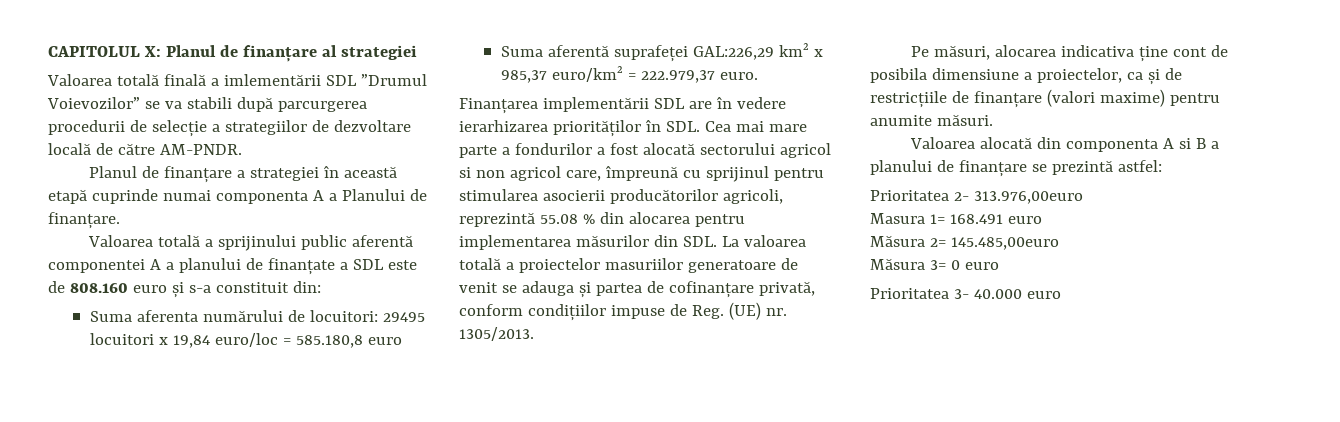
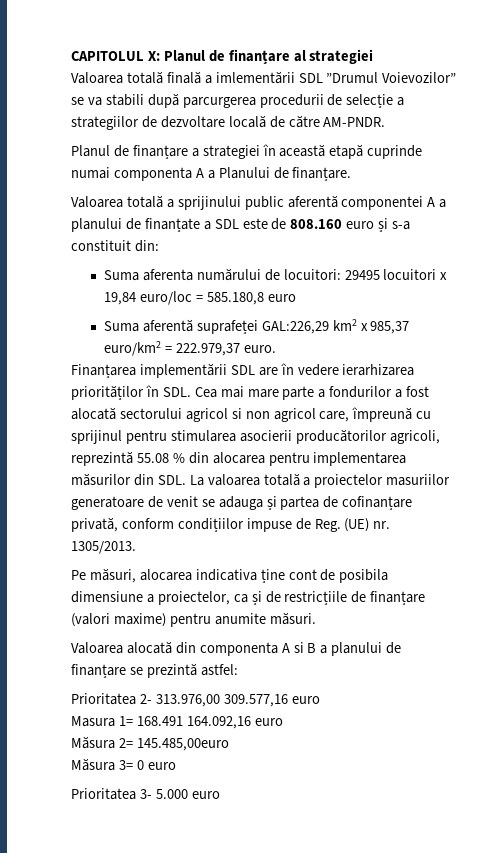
[973,191,1083,204] 313.976,00euro -> [155,694,320,707] 313.976,00 309.577,16 euro
(1003, 219) none -> [186,716,251,729] 164.092,16
[973,289,1022,299] 40.000 -> [155,789,188,799] 5.000

